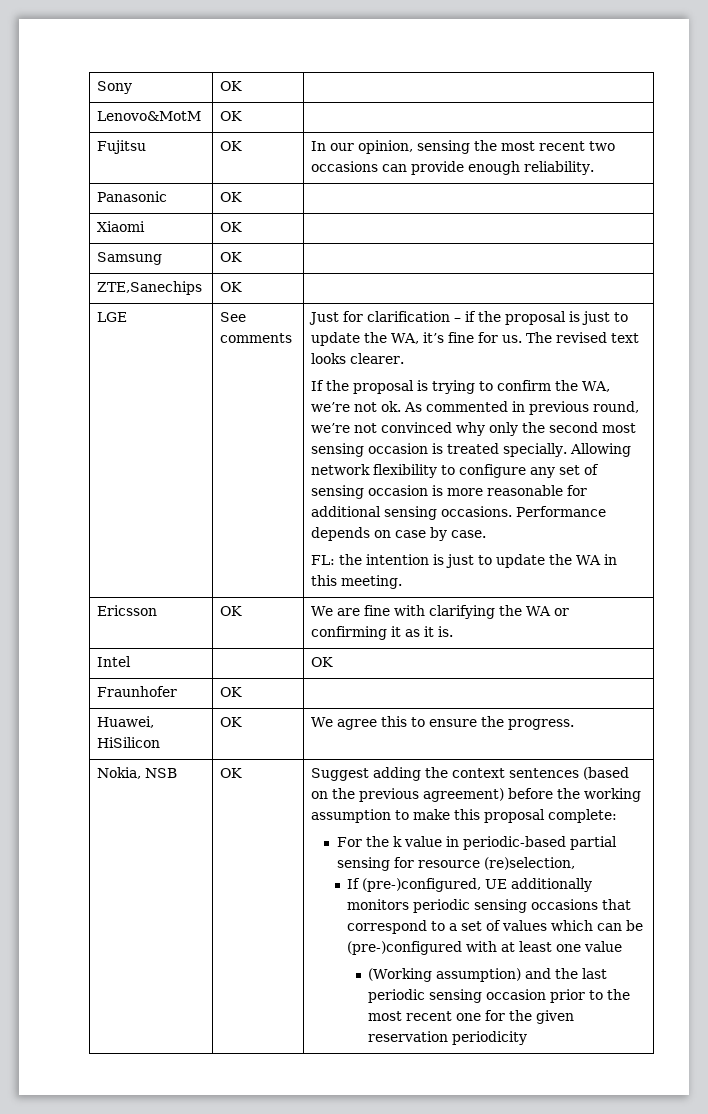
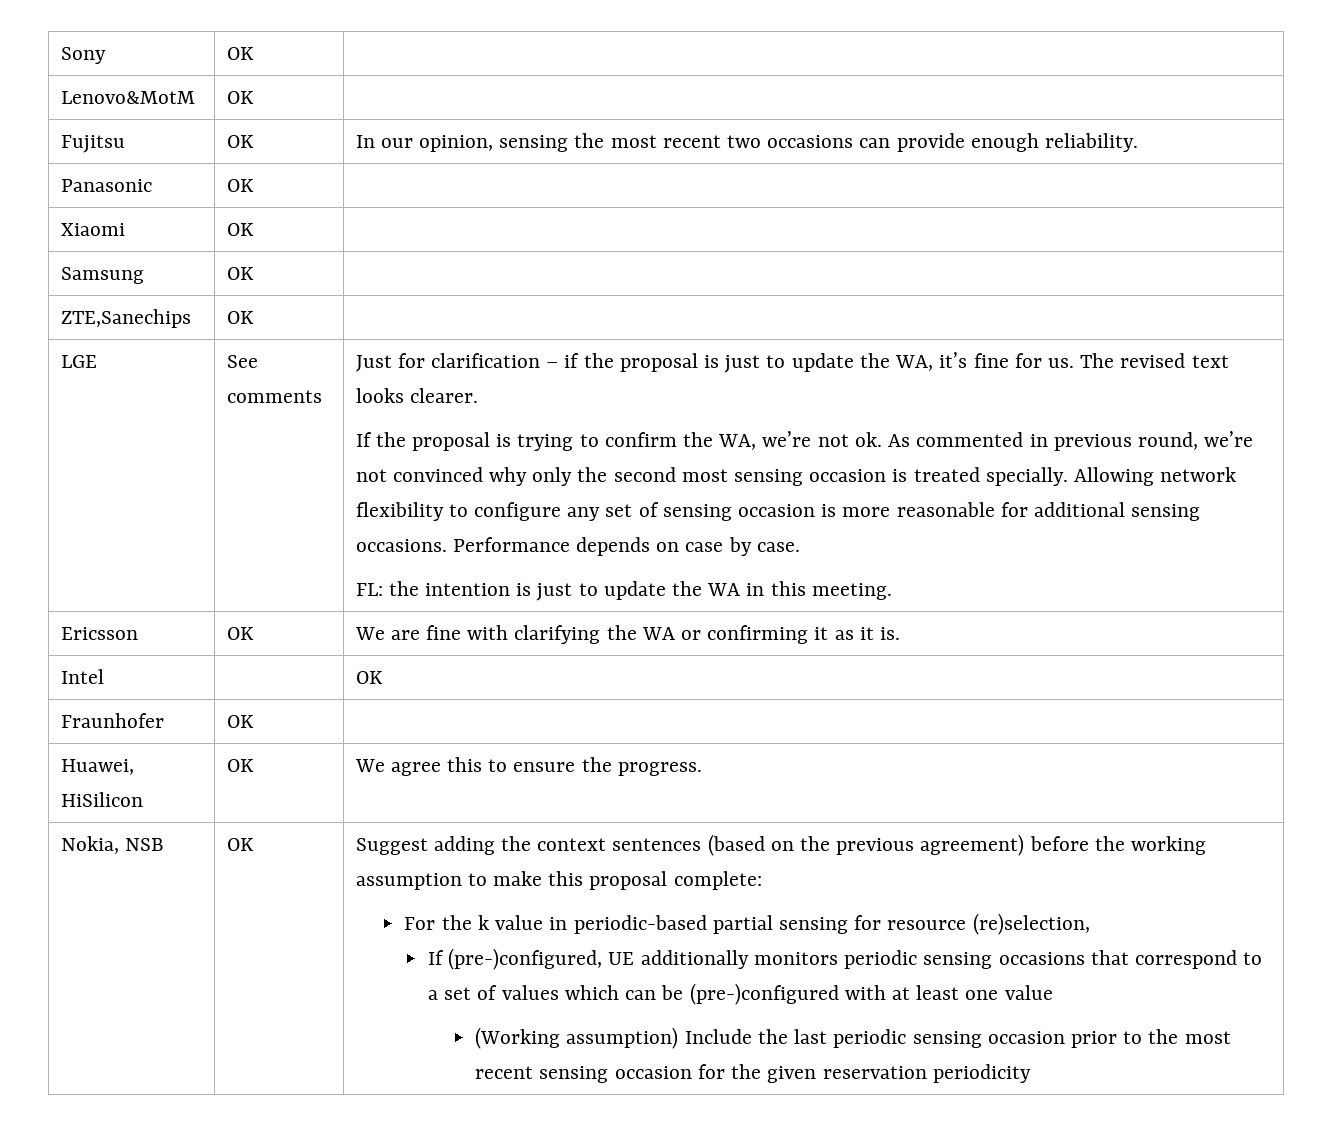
[525,968,552,979] and -> [684,1029,752,1044] Include
[456,1013,482,1021] one -> [539,1066,692,1083] sensing occasion

